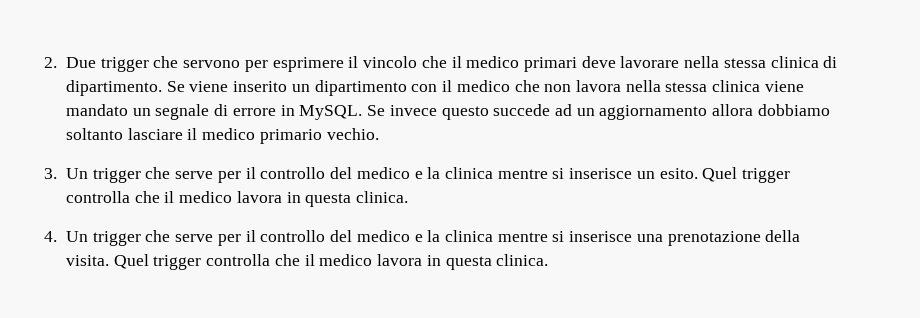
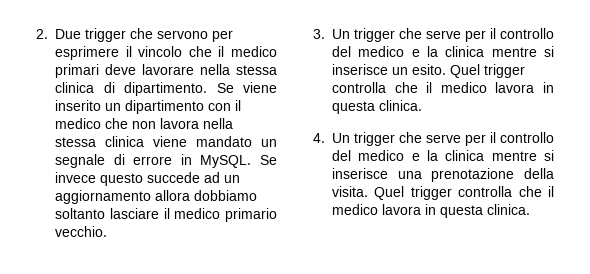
[326,128,379,140] vechio. -> [55,226,107,237] vecchio.

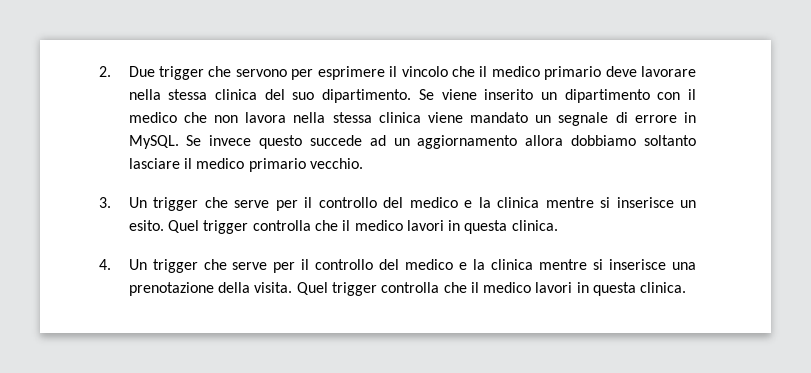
[55,64,99,78] primari -> [544,66,602,80] primario
[103,82,115,93] di -> [264,89,315,100] del suo
[495,82,535,93] lavora -> [406,220,444,231] lavori
[382,204,421,215] lavora -> [535,282,573,293] lavori

